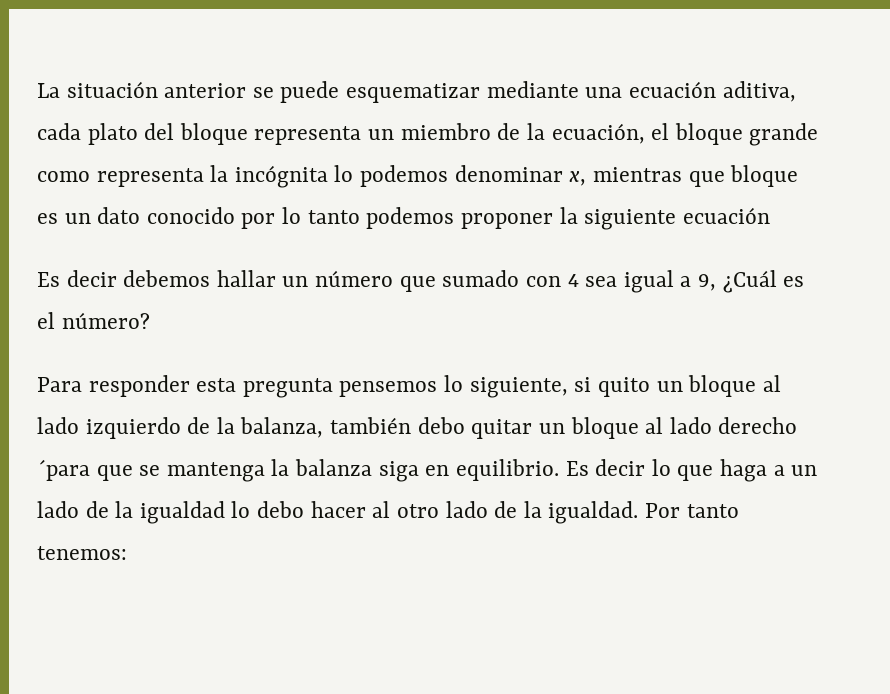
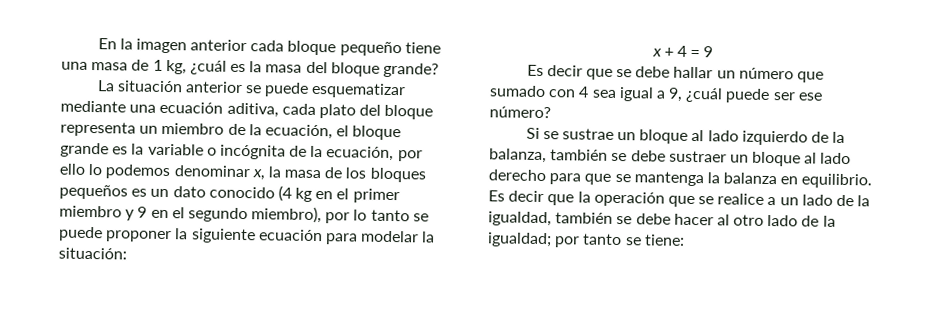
(37, 90) none -> [97,38,441,57] [61,59,440,78] En la imagen anterior cada bloque pequeño tiene una masa de 1 kg, ¿cuál es la masa del bloque grande? //
[37,165,799,188] [37,207,235,224] como representa la incógnita lo podemos denominar x, mientras que bloque es un dato conocido -> [112,143,423,162] [59,163,426,183] [59,184,400,204] [59,205,323,224] es la variable o incógnita de la ecuación, por ello lo podemos denominar x, la masa de los bloques pequeños es un dato conocido (4 kg en el primer miembro y 9 en el segundo miembro),
[366,207,455,229] podemos -> [412,213,429,222] [58,226,103,242] se puede
[37,270,211,287] // Es decir debemos -> [324,230,436,245] [58,247,127,260] [651,45,714,58] [526,64,671,80] para modelar la situación: // x + 4 = 9 // Es decir que se debe
[722,270,805,293] [37,312,150,329] [37,375,650,398] ¿Cuál es el número? // Para responder esta pregunta pensemos lo siguiente, si quito -> [685,87,823,104] [489,106,551,119] [525,127,614,140] ¿cuál puede ser ese número? // Si se sustrae
[417,417,533,439] debo quitar -> [611,150,727,163] se debe sustraer
[37,459,90,481] ´para -> [549,173,582,185] para
[378,461,419,482] siga -> (778, 178) none
[651,459,767,482] lo que haga -> [547,191,765,208] que la operación que se realice
[139,501,305,524] igualdad lo debo -> [488,211,671,227] igualdad, también se debe
[548,501,739,524] [37,546,127,560] igualdad. Por tanto tenemos: -> [487,232,685,248] igualdad; por tanto se tiene:

